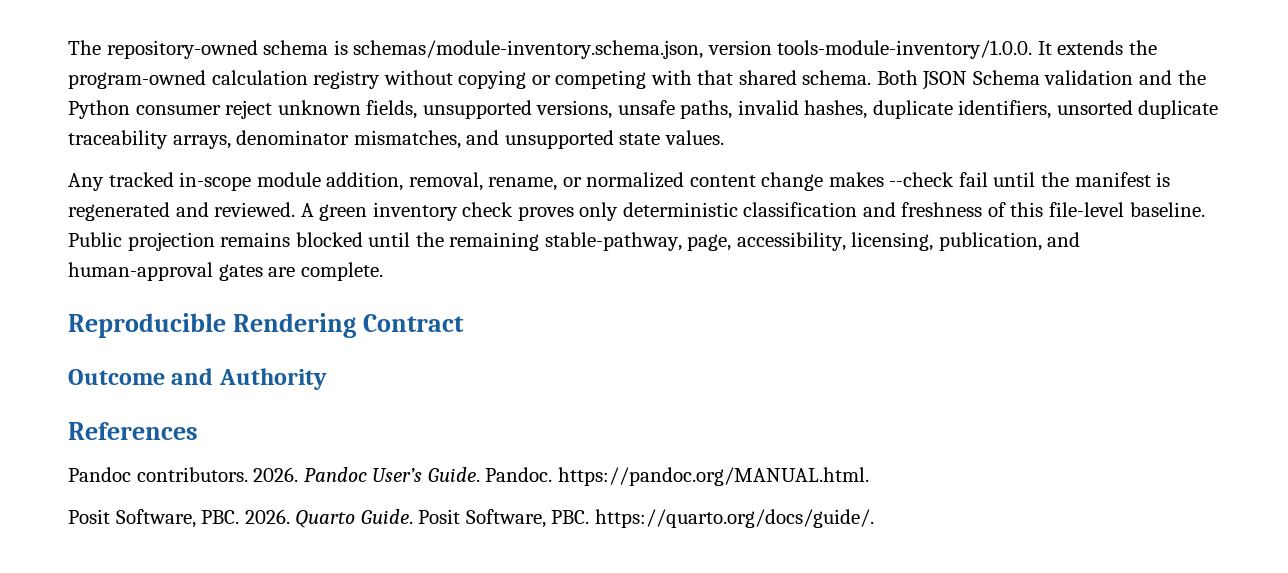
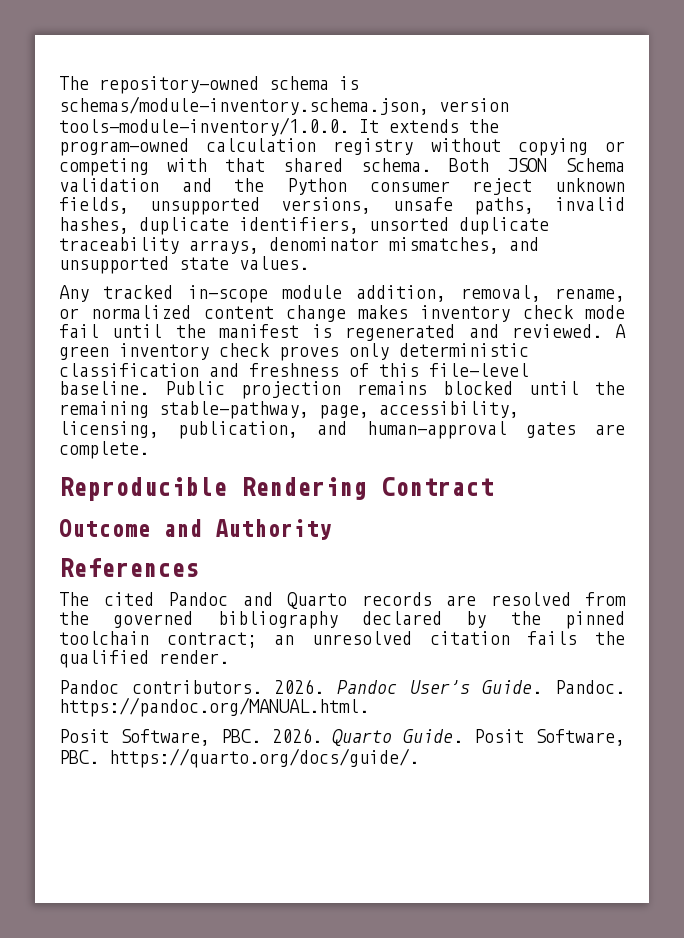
[889,172,955,187] --check -> [420,305,625,322] inventory check mode
(198, 431) none -> [59,592,626,609] [59,611,625,629] [59,631,625,648] [59,650,229,668] // The cited Pandoc and Quarto records are resolved from the governed bibliography declared by the pinned toolchain contract; an unresolved citation fails the qualified render.

